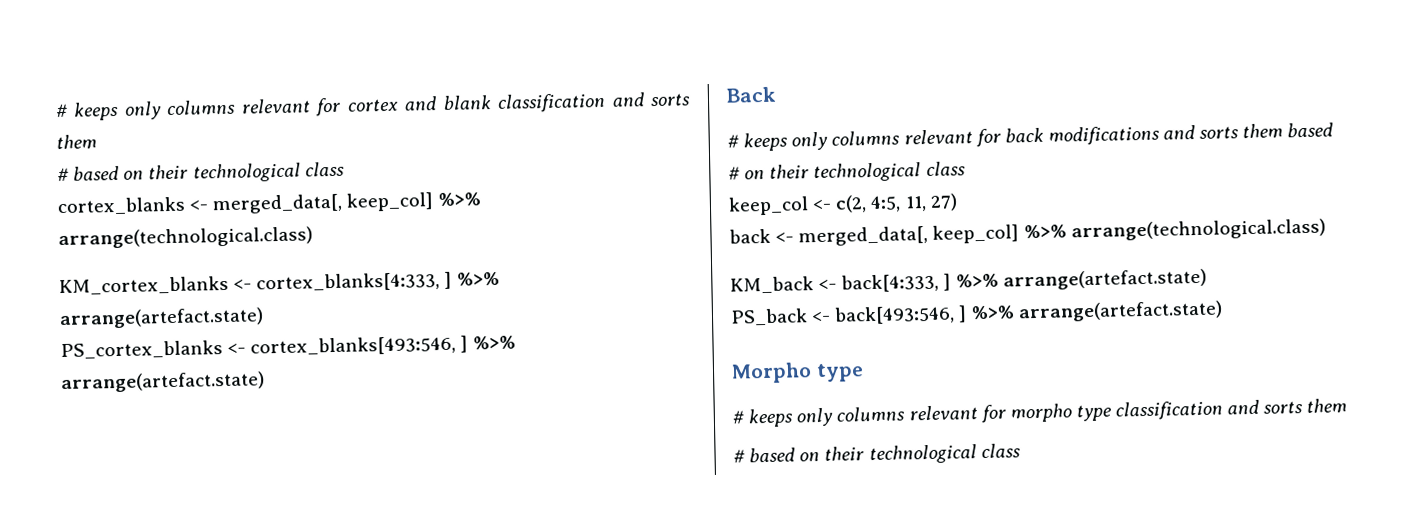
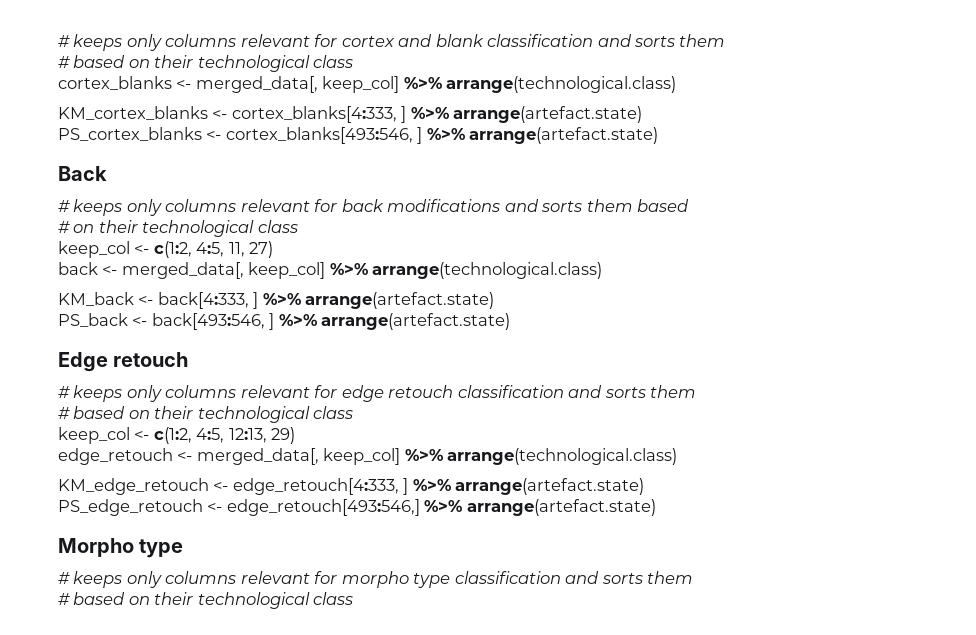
[835,195,868,213] c(2, -> [153,241,192,258] c(1:2,
(1223, 311) none -> [58,352,189,372] [58,385,697,402] [58,406,354,423] [58,427,296,444] [58,448,678,465] [58,478,645,495] [58,499,656,516] // Edge retouch // # keeps only columns relevant for edge retouch classification and sorts them // # based on their technological class // keep_col <- c(1:2, 4:5, 12:13, 29) // edge_retouch <- merged_data[, keep_col] %>% arrange(technological.class) // KM_edge_retouch <- edge_retouch[4:333, ] %>% arrange(artefact.state) // PS_edge_retouch <- edge_retouch[493:546,] %>% arrange(artefact.state)

